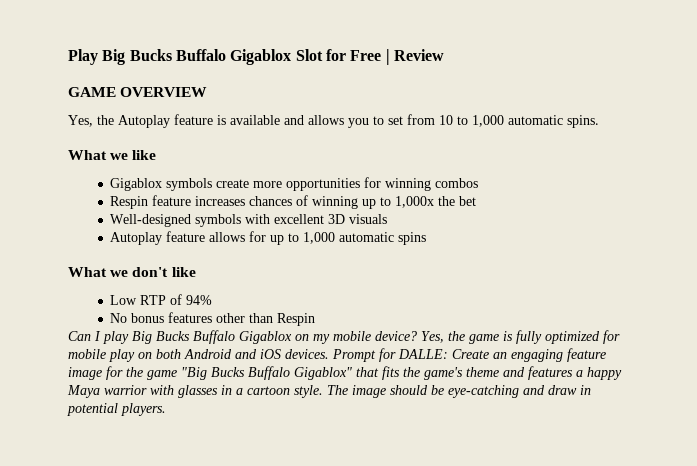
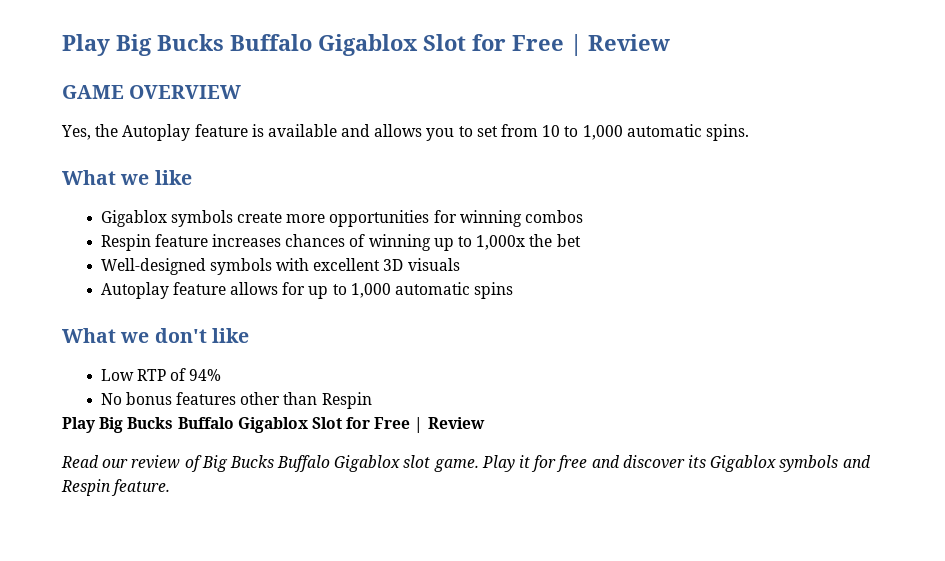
[68,330,620,344] [68,348,606,362] [68,366,622,380] [67,385,591,398] [67,403,166,416] Can I play Big Bucks Buffalo Gigablox on my mobile device? Yes, the game is fully optimized for mobile play on both Android and iOS devices. Prompt for DALLE: Create an engaging feature image for the game "Big Bucks Buffalo Gigablox" that fits the game's theme and features a happy Maya warrior with glasses in a cartoon style. The image should be eye-catching and draw in potential players. -> [62,417,485,433] [61,455,871,472] [61,479,171,496] Play Big Bucks Buffalo Gigablox Slot for Free | Review // Read our review of Big Bucks Buffalo Gigablox slot game. Play it for free and discover its Gigablox symbols and Respin feature.

